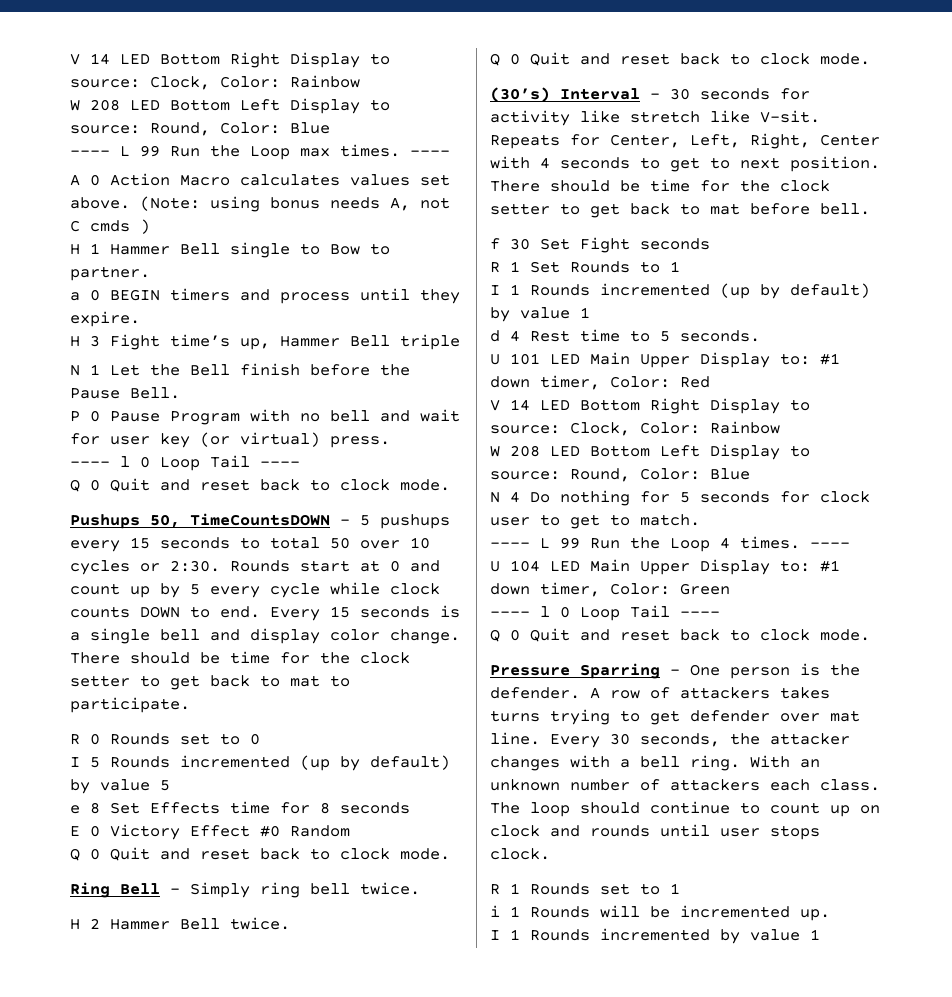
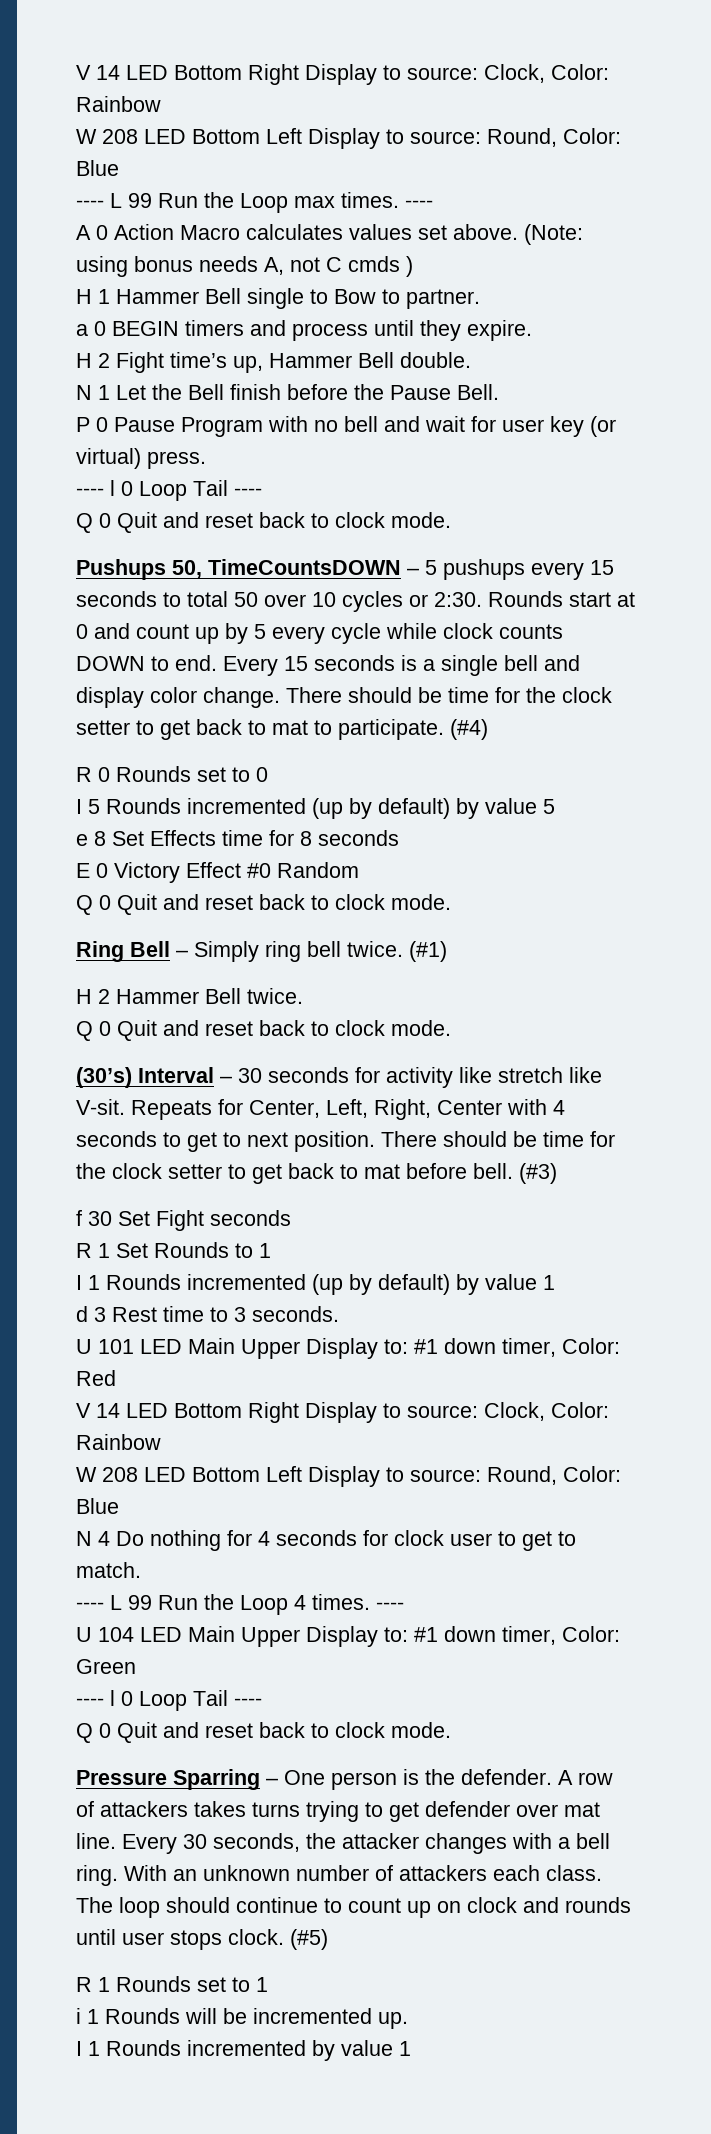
[90,335,100,347] 3 -> [98,353,110,368] 2
[400,334,460,350] triple -> [400,352,471,368] double.
(190, 705) none -> [450,719,488,740] (#4)
(420, 888) none -> [409,941,447,962] (#1)
(870, 209) none -> [519,1163,557,1184] (#3)
[510,330,520,342] 4 -> [94,1307,106,1322] 3
[660,331,670,342] 5 -> [234,1307,246,1322] 3
[680,492,690,503] 5 -> [258,1531,270,1546] 4
(550, 854) none -> [290,1929,328,1950] (#5)

